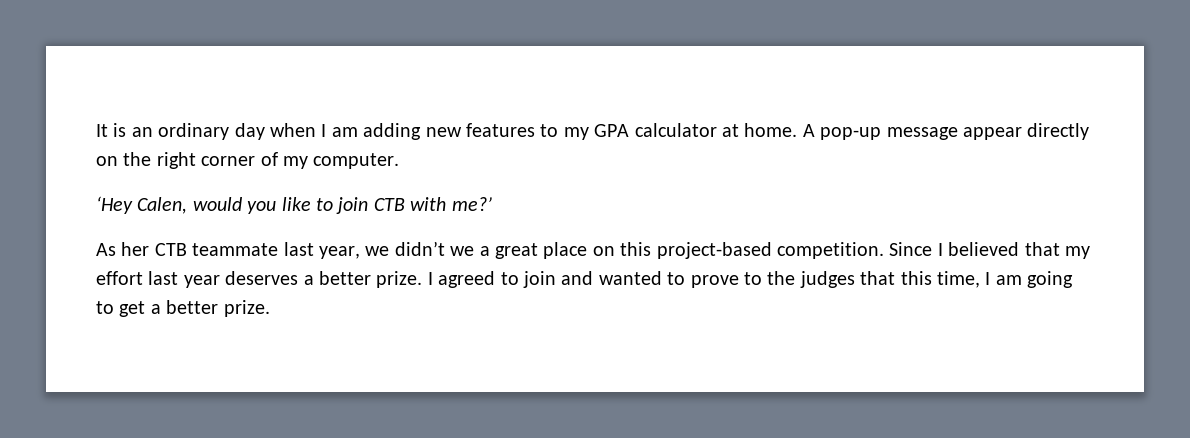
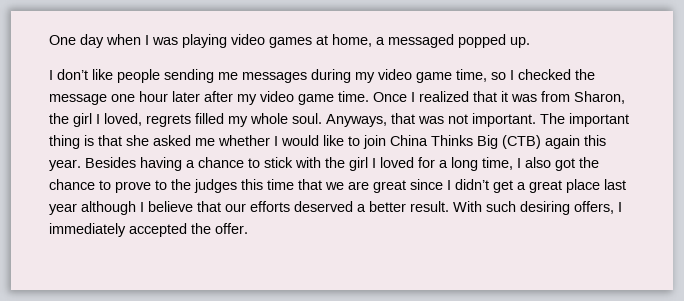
[96,123,1090,140] [96,152,400,169] [96,196,492,214] [96,241,1090,259] [96,271,662,288] It is an ordinary day when I am adding new features to my GPA calculator at home. A pop-up message appear directly on the right corner of my computer. // ‘Hey Calen, would you like to join CTB with me?’ // As her CTB teammate last year, we didn’t we a great place on this project-based competition. Since I believed that my effort last year deserves a better prize. I agreed to join and wanted -> [49,34,530,48] [49,69,595,83] [49,91,625,105] [49,113,629,127] [49,135,606,149] [49,157,599,171] [49,179,95,190] One day when I was playing video games at home, a messaged popped up. // I don’t like people sending me messages during my video game time, so I checked the message one hour later after my video game time. Once I realized that it was from Sharon, the girl I loved, regrets filled my whole soul. Anyways, that was not important. The important thing is that she asked me whether I would like to join China Thinks Big (CTB) again this year. Besides having a chance to stick with the girl I loved for a long time, I also got the chance
[860,271,1074,288] [96,300,270,317] that this time, I am going to get a better prize. -> [241,179,626,193] [49,201,622,215] [49,223,248,237] this time that we are great since I didn’t get a great place last year although I believe that our efforts deserved a better result. With such desiring offers, I immediately accepted the offer.

